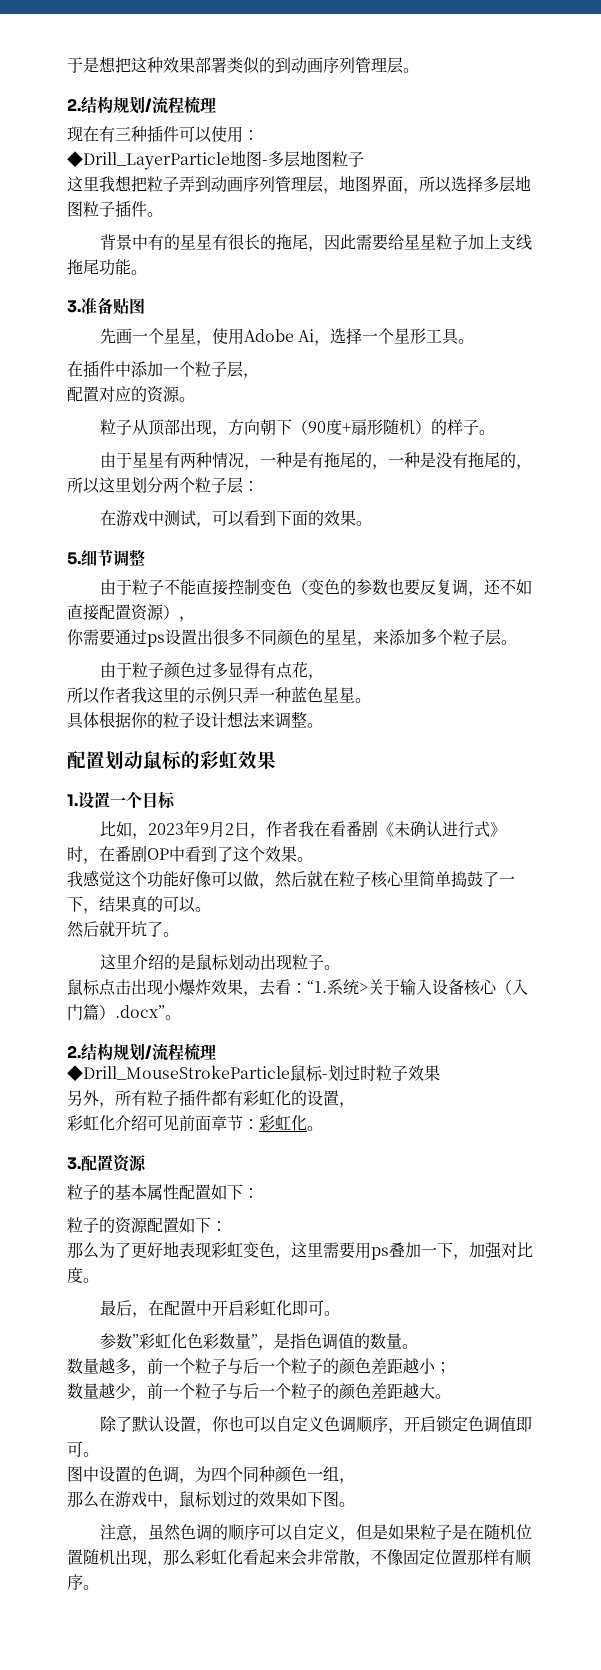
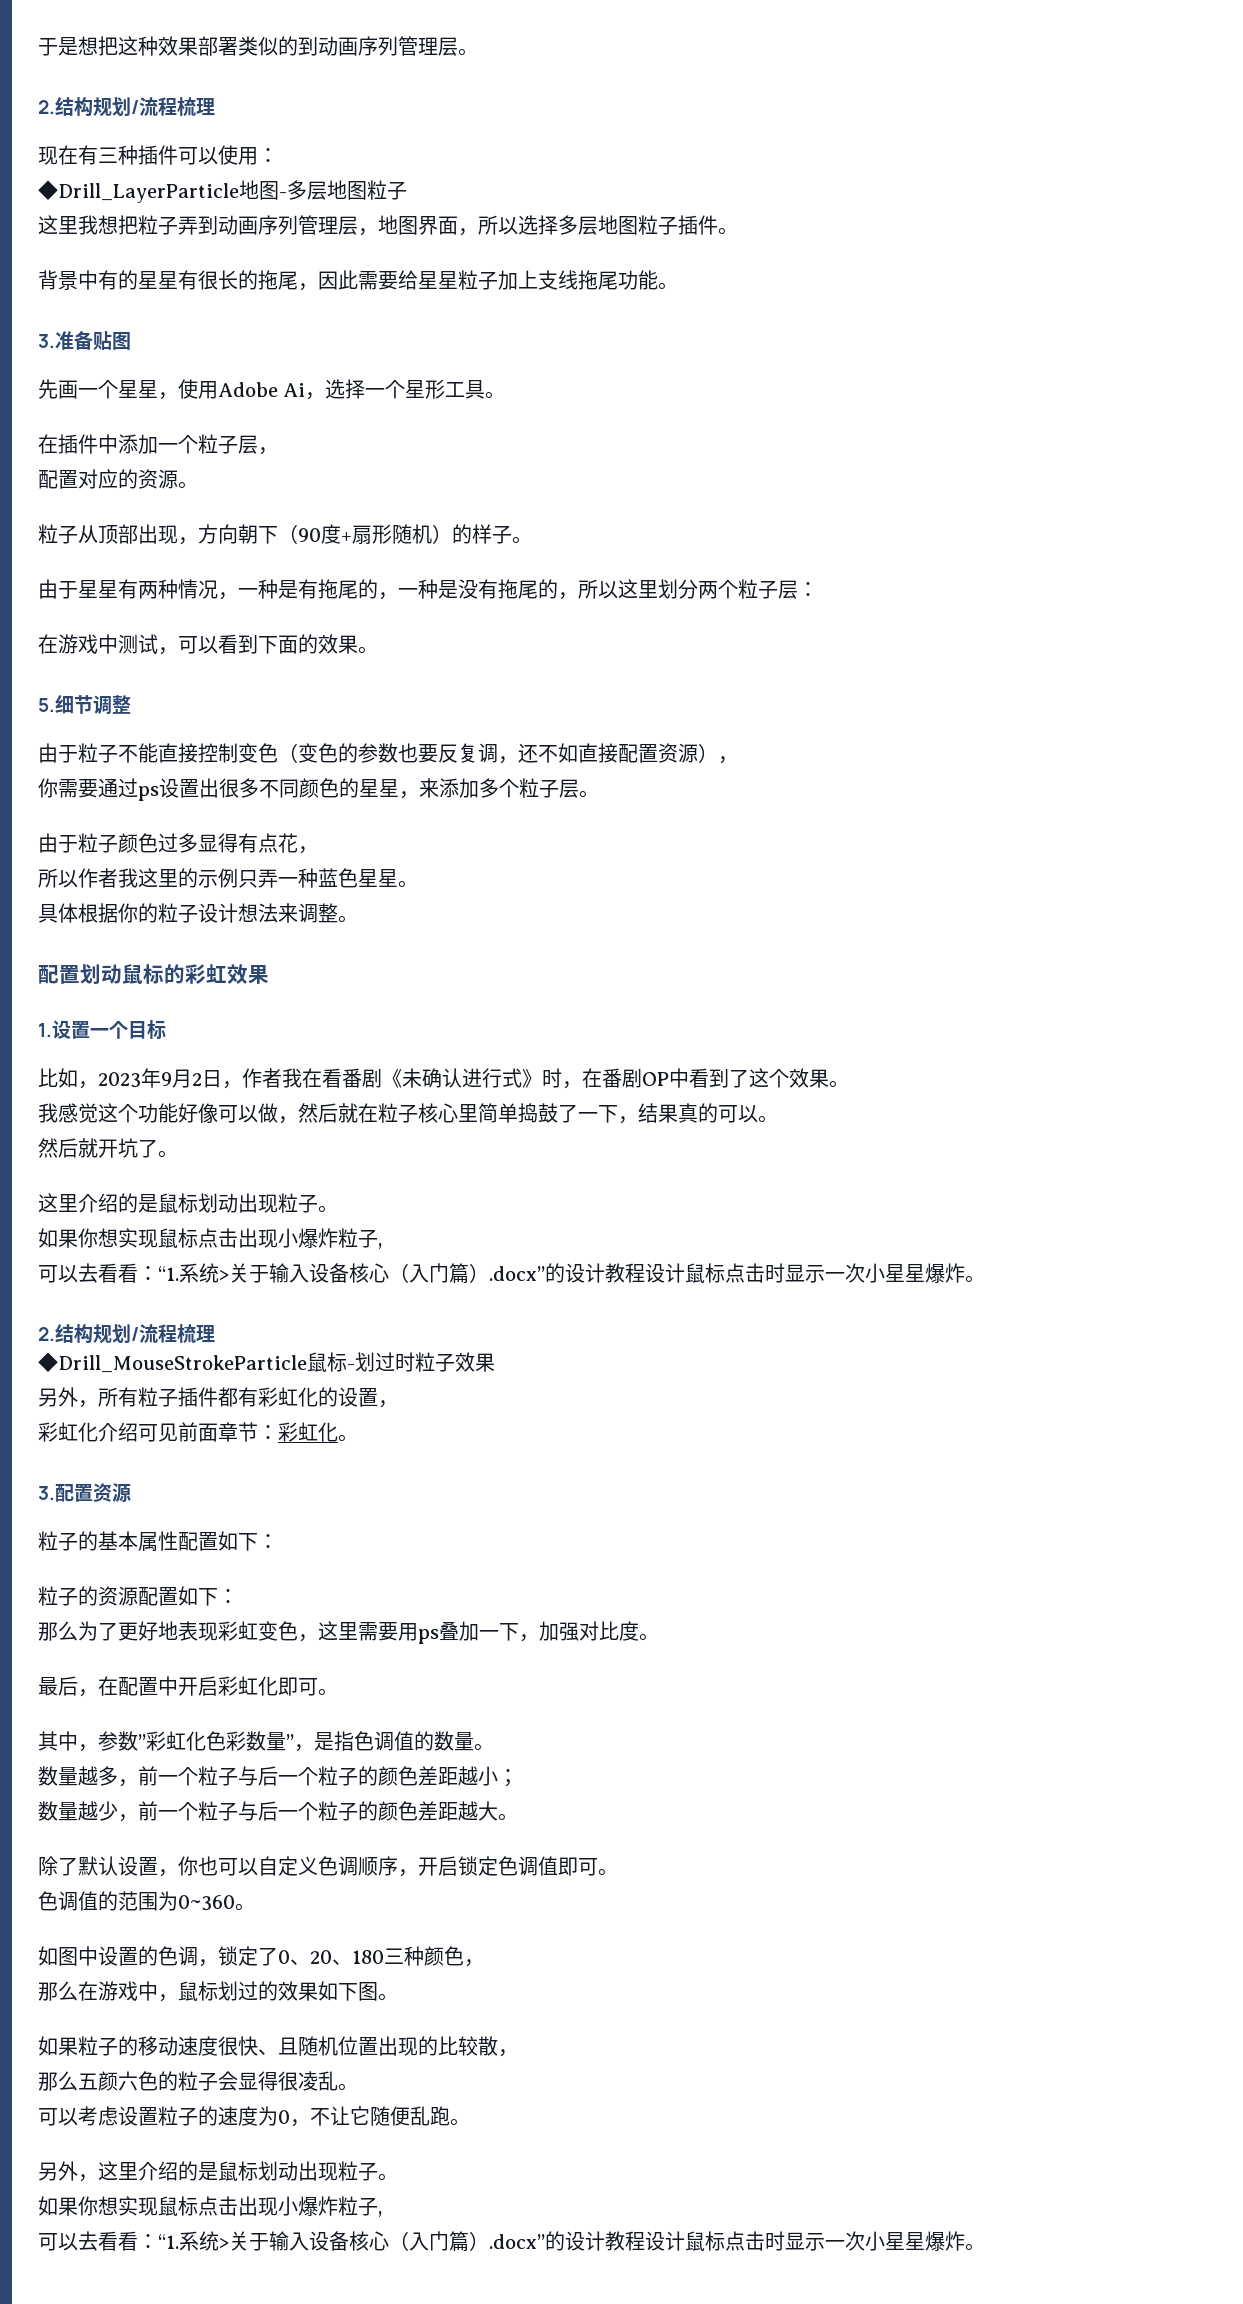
[67,979,275,997] 鼠标点击出现小爆炸效果，去 -> [38,1228,382,1249] [38,1263,118,1283] 如果你想实现鼠标点击出现小爆炸粒子, // 可以去看
(165, 1011) none -> [545,1263,965,1284] 的设计教程设计鼠标点击时显示一次小星星爆炸
(340, 1313) none -> [38,1731,98,1752] 其中，
[67,1466,339,1484] 图中设置的色调，为四个同种颜色一组 -> [38,1891,255,1911] [38,1946,464,1967] 色调值的范围为0~360。 // 如图中设置的色调，锁定了0、20、180三种颜色
[99,1524,532,1542] [67,1549,532,1567] [67,1574,83,1590] 注意，虽然色调的顺序可以自定义，但是如果粒子是在随机位置随机出现，那么彩虹化看起来会非常散，不像固定位置那样有顺序 -> [38,2036,518,2057] [38,2071,358,2091] [38,2106,470,2127] [38,2161,398,2182] [38,2196,382,2217] [38,2231,965,2252] 如果粒子的移动速度很快、且随机位置出现的比较散， // 那么五颜六色的粒子会显得很凌乱。 // 可以考虑设置粒子的速度为0，不让它随便乱跑。 // 另外，这里介绍的是鼠标划动出现粒子。 // 如果你想实现鼠标点击出现小爆炸粒子, // 可以去看看：“1.系统>关于输入设备核心（入门篇）.docx”的设计教程设计鼠标点击时显示一次小星星爆炸

